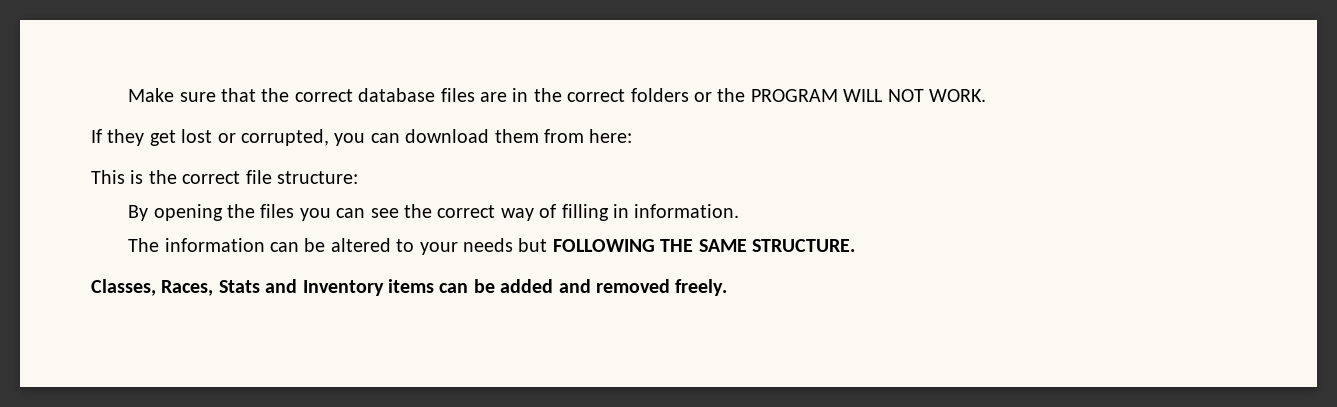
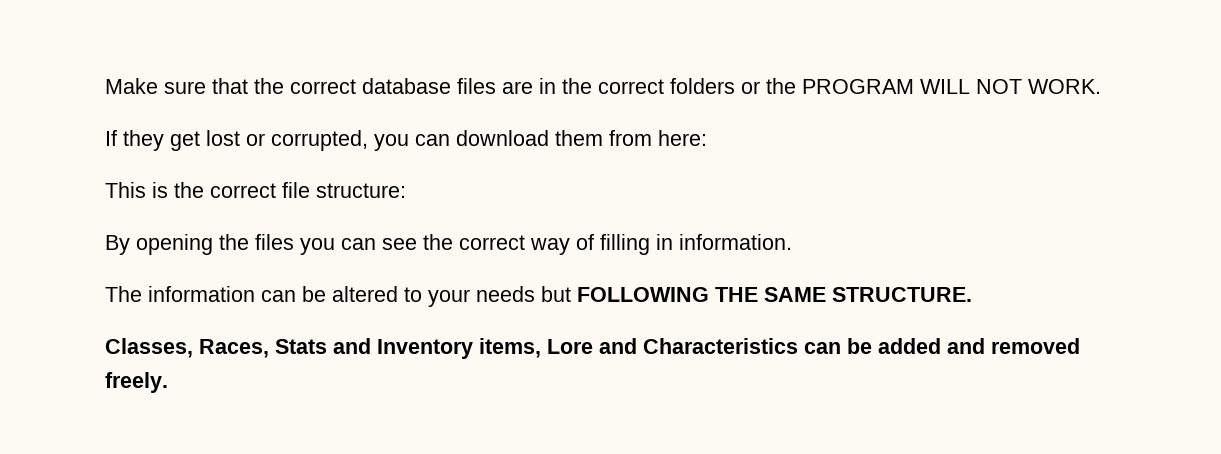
[388,279,434,293] items -> [479,338,798,358] items, Lore and Characteristics

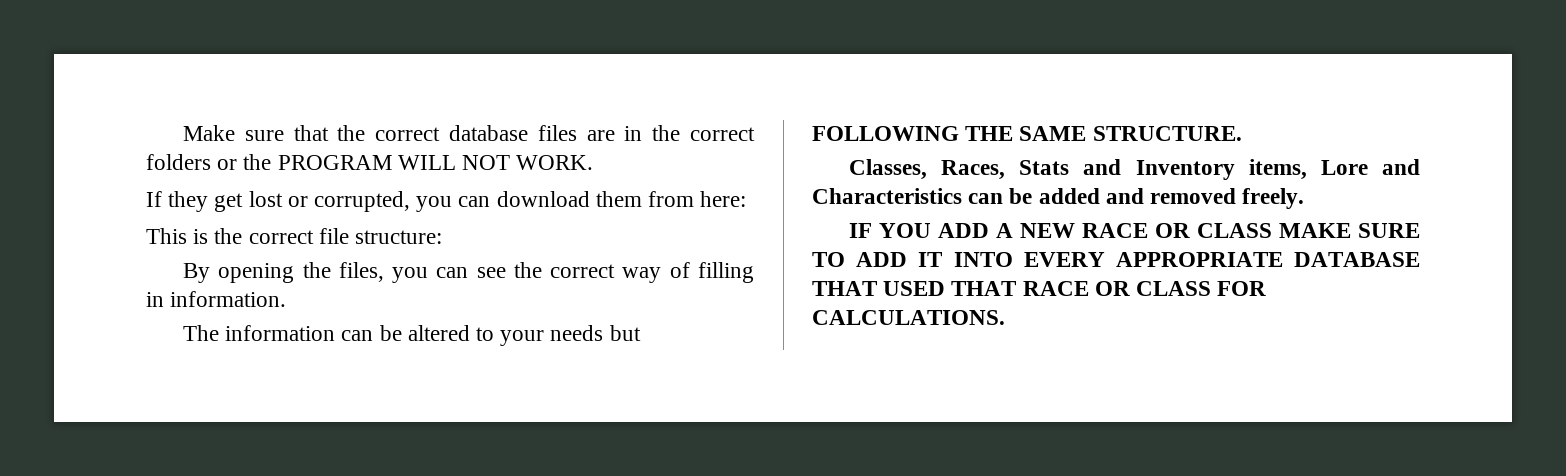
[255,234,294,250] files -> [338,262,384,282] files,
(168, 382) none -> [848,223,1420,238] [812,252,1420,267] [812,281,1267,296] [812,310,1005,325] // IF YOU ADD A NEW RACE OR CLASS MAKE SURE TO ADD IT INTO EVERY APPROPRIATE DATABASE THAT USED THAT RACE OR CLASS FOR CALCULATIONS.

